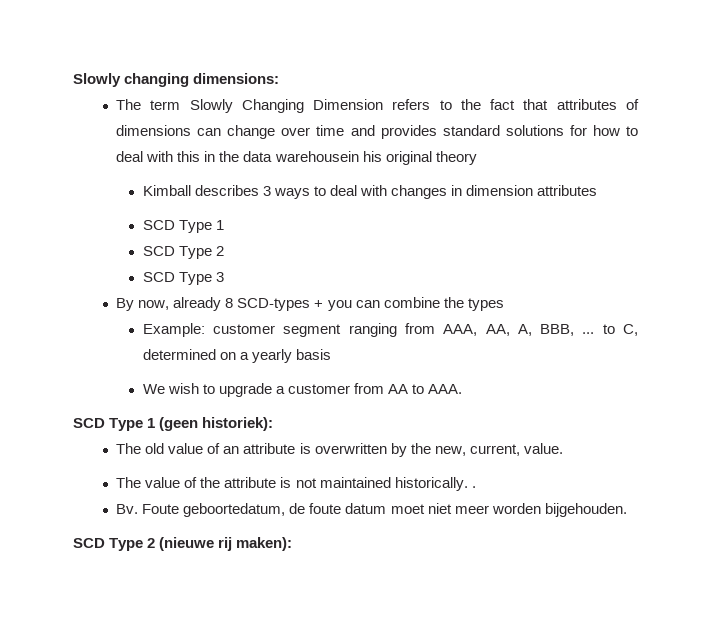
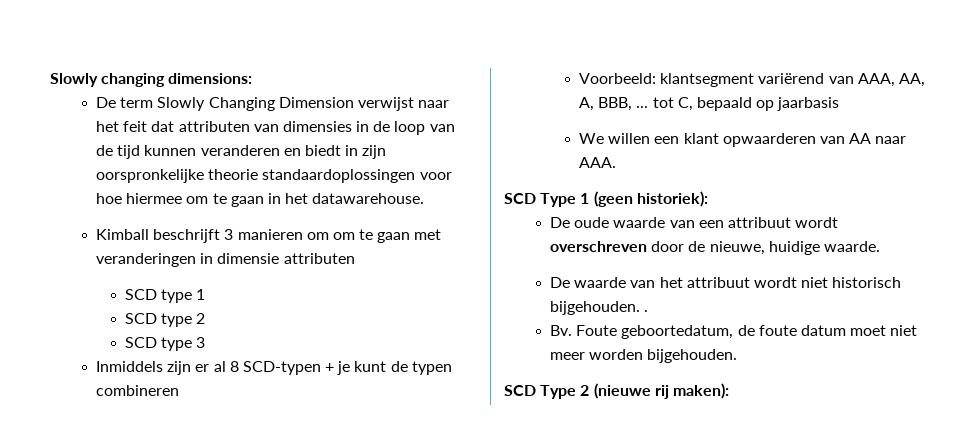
[116,99,142,110] The -> [95,97,116,108] De
[392,99,639,110] [116,125,638,139] [116,151,477,165] [142,185,598,199] [142,220,212,233] refers to the fact that attributes of dimensions can change over time and provides standard solutions for how to deal with this in the data warehousein his original theory // Kimball describes 3 ways to deal with changes in dimension attributes // SCD Type -> [357,97,450,111] [95,121,455,135] [95,145,387,159] [95,169,452,183] [95,193,425,207] [95,229,442,243] [95,253,355,267] [124,289,193,303] verwijst naar het feit dat attributen van dimensies in de loop van de tijd kunnen veranderen en biedt in zijn oorspronkelijke theorie standaardoplossingen voor hoe hiermee om te gaan in het datawarehouse. // Kimball beschrijft 3 manieren om om te gaan met veranderingen in dimensie attributen // SCD type
[178,246,212,259] Type -> [161,313,193,327] type
[178,272,212,285] Type -> [161,337,193,351] type
[116,297,504,311] [142,323,436,337] By now, already 8 SCD-types + you can combine the types // Example: customer segment ranging from -> [95,361,452,375] [95,385,179,396] [578,73,854,87] Inmiddels zijn er al 8 SCD-typen + je kunt de typen combineren // Voorbeeld: klantsegment variërend van
[602,324,638,336] [142,349,332,363] [142,383,425,397] to C, determined on a yearly basis // We wish to upgrade a customer from AA to -> [652,97,840,111] [578,133,907,147] tot C, bepaald op jaarbasis // We willen een klant opwaarderen van AA naar
[116,443,563,457] [116,477,468,491] The old value of an attribute is overwritten by the new, current, value. // The value of the attribute is not maintained historically. -> [549,217,839,228] [549,241,880,255] [549,277,902,288] [549,301,640,315] De oude waarde van een attribuut wordt overschreven door de nieuwe, huidige waarde. // De waarde van het attribuut wordt niet historisch bijgehouden.

